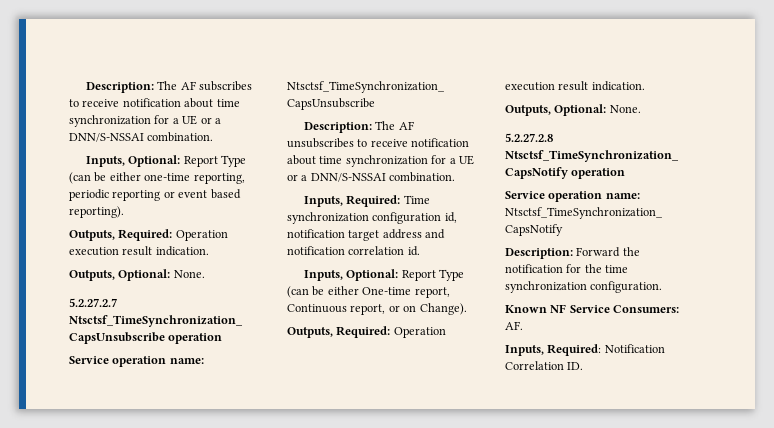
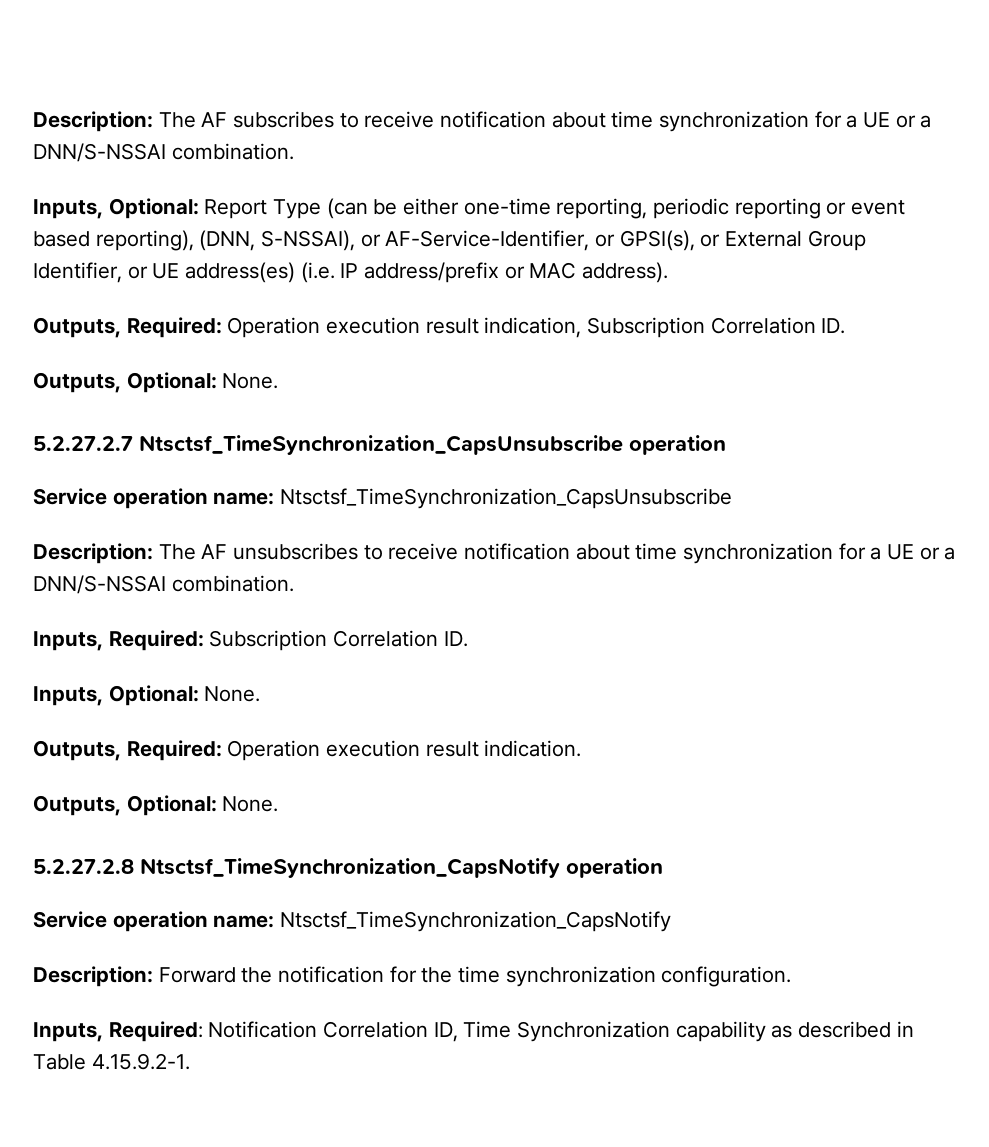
[69,206,124,218] [69,229,228,241] [69,246,209,256] reporting). // Outputs, Required: Operation execution result indication. -> [95,230,866,251] [33,262,669,283] [33,317,846,338] reporting), (DNN, S-NSSAI), or AF-Service-Identifier, or GPSI(s), or External Group Identifier, or UE address(es) (i.e. IP address/prefix or MAC address). // Outputs, Required: Operation execution result indication, Subscription Correlation ID.
[403,195,430,204] [287,212,457,224] [287,229,446,241] [287,246,420,256] [303,269,465,281] [287,286,450,298] [287,303,467,315] Time synchronization configuration id, notification target address and notification correlation id. // Inputs, Optional: Report Type (can be either One-time report, Continuous report, or on Change). -> [209,630,468,651] [33,685,261,706] Subscription Correlation ID. // Inputs, Optional: None.
[505,304,680,313] [505,321,523,330] // Known NF Service Consumers: AF. -> (792, 976) none
[567,362,584,370] ID. -> [433,1021,914,1042] [33,1053,190,1070] ID, Time Synchronization capability as described in Table 4.15.9.2-1.

